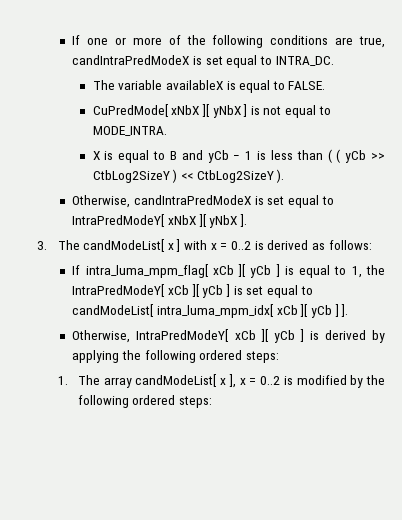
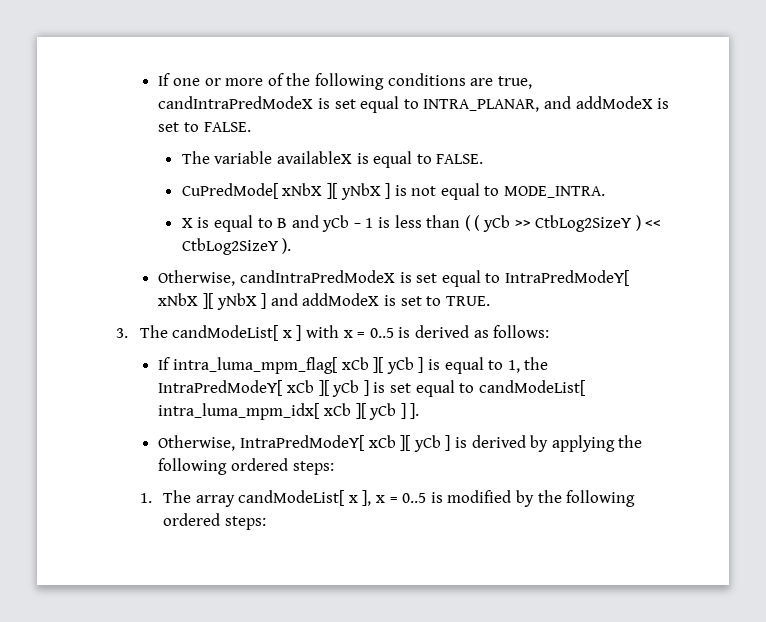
[275,56,334,66] INTRA_DC. -> [423,96,670,112] [158,122,251,132] INTRA_PLANAR, and addModeX is set to FALSE.
[239,214,247,227] ]. -> [261,293,490,309] ] and addModeX is set to TRUE.
[231,241,252,250] 0..2 -> [369,328,394,338] 0..5
[260,376,281,385] 0..2 -> [402,493,427,503] 0..5

